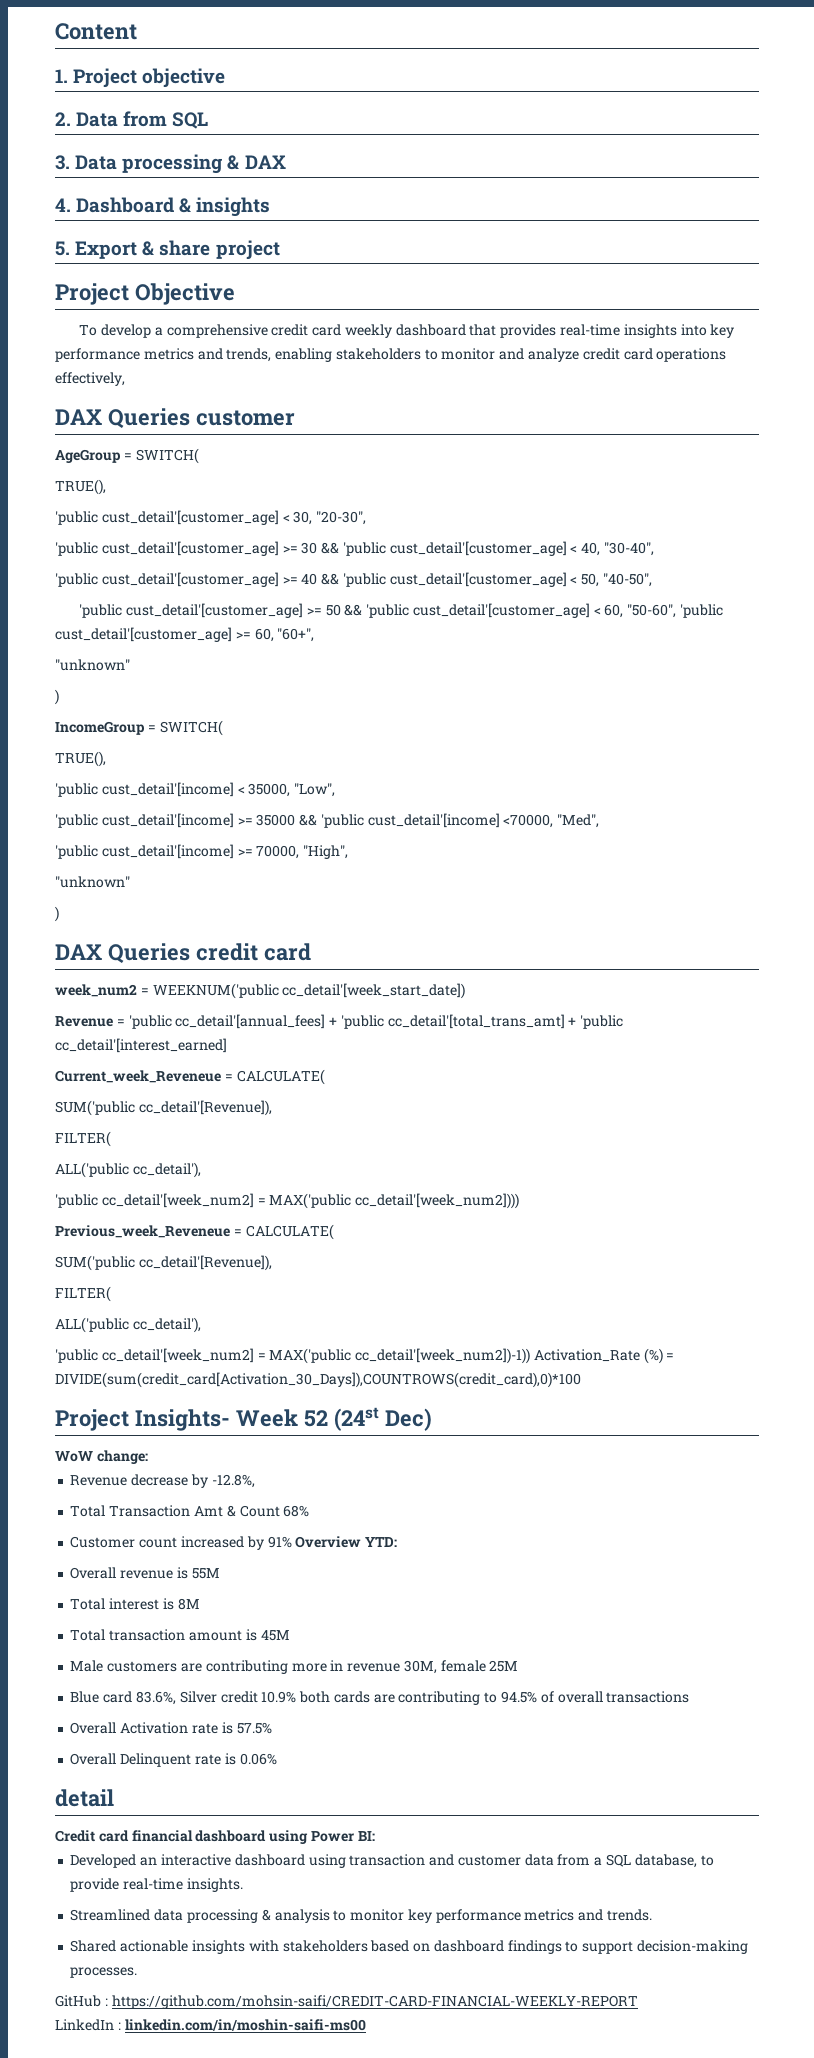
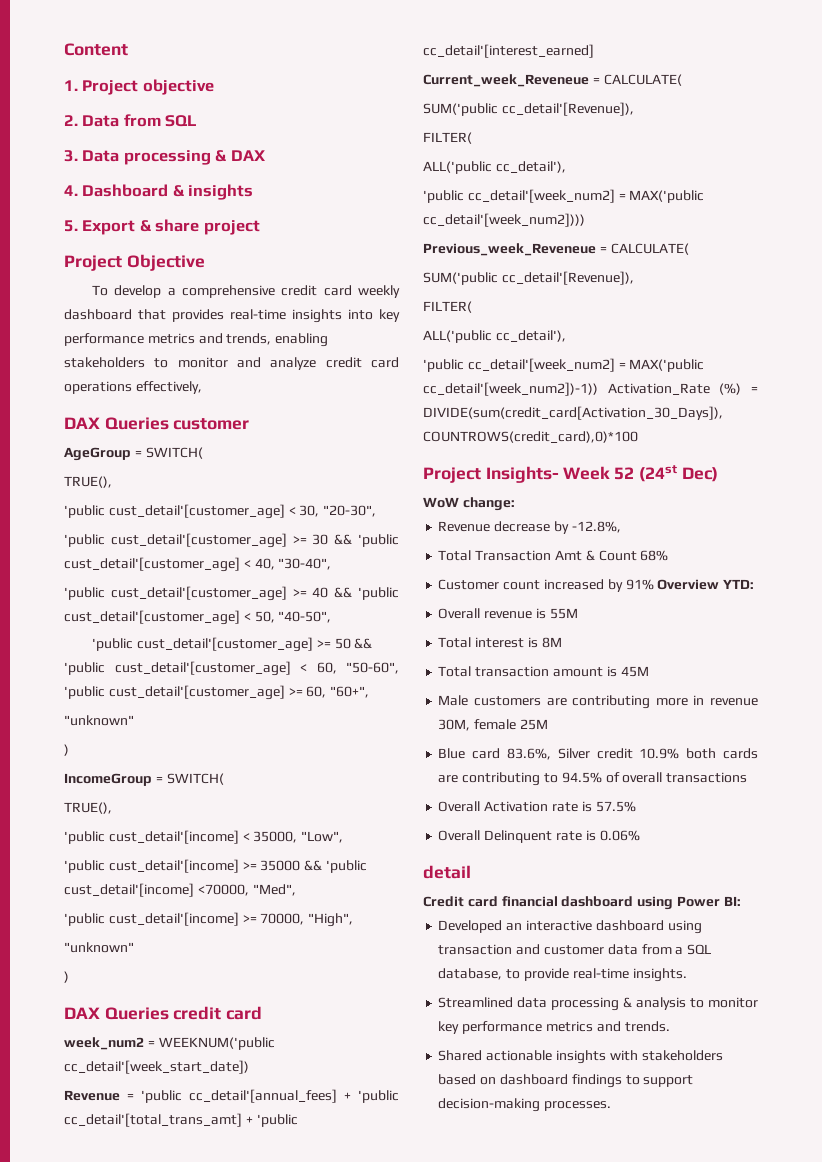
[55,1995,638,2009] [55,2019,366,2031] // GitHub : https://github.com/mohsin-saifi/CREDIT-CARD-FINANCIAL-WEEKLY-REPORT // LinkedIn : linkedin.com/in/moshin-saifi-ms00 -> (612, 1106) none

